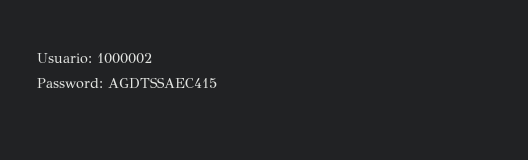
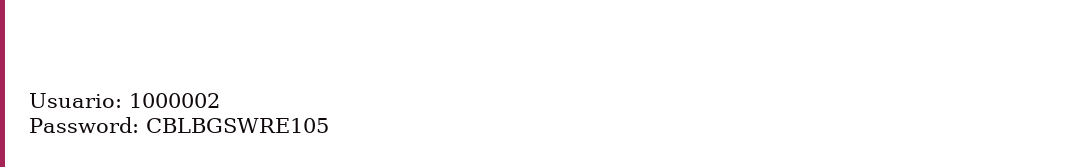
[108,77,217,89] AGDTSSAEC415 -> [145,118,329,133] CBLBGSWRE105

